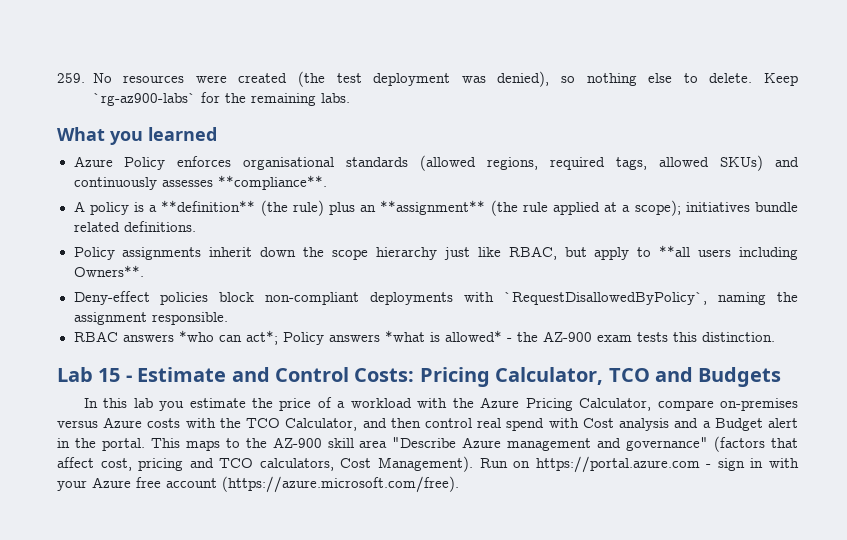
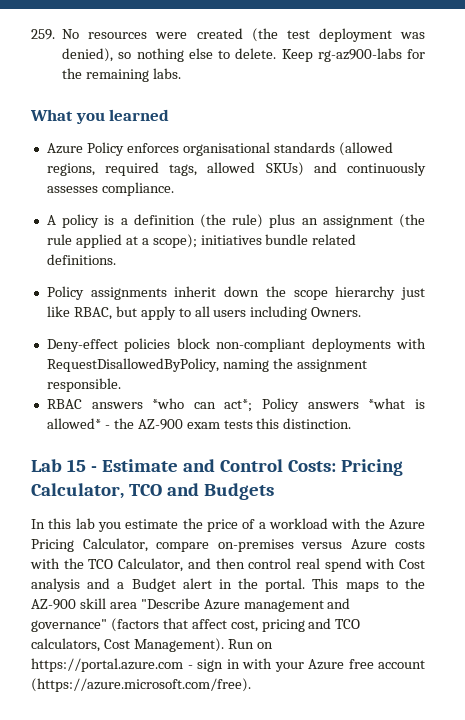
[92,93,196,106] `rg-az900-labs` -> [317,48,402,62] rg-az900-labs
[217,175,327,190] **compliance**. -> [101,182,174,196] compliance.
[161,200,256,212] **definition** -> [133,214,195,225] definition
[380,200,486,215] **assignment** -> [322,215,393,228] assignment
[659,245,691,257] **all -> [194,306,210,317] all
[73,265,144,277] Owners**. -> [311,307,362,317] Owners.
[504,292,708,305] `RequestDisallowedByPolicy`, -> [46,358,219,372] RequestDisallowedByPolicy,

